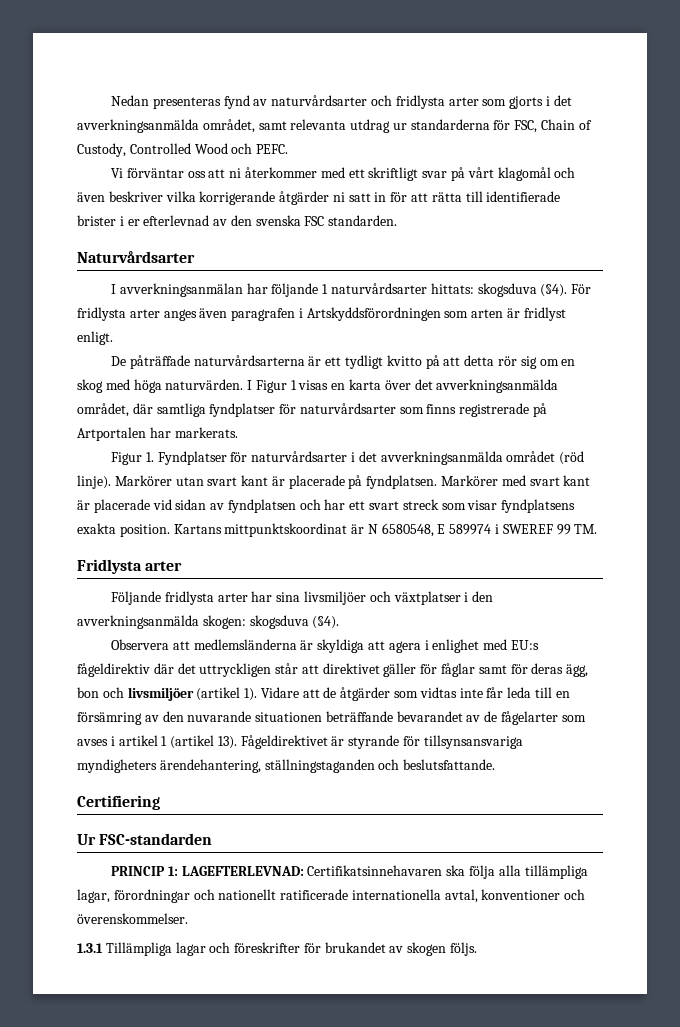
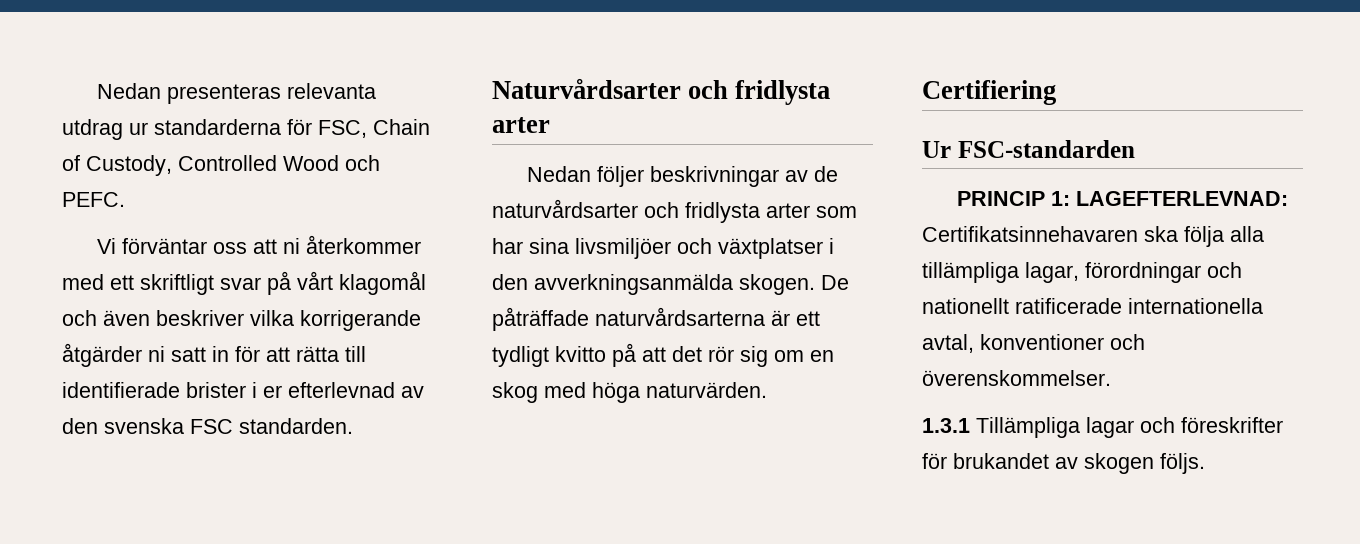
[223,95,572,109] [77,119,287,133] fynd av naturvårdsarter och fridlysta arter som gjorts i det avverkningsanmälda området, samt -> (282, 94) none
[111,283,592,297] [77,307,566,321] [77,331,113,345] // I avverkningsanmälan har följande 1 naturvårdsarter hittats: skogsduva (§4). För fridlysta arter anges även paragrafen i Artskyddsförordningen som arten är fridlyst enligt. // -> [688,80,831,105] [492,117,550,133] [527,166,839,187] [492,199,857,223] [492,238,834,259] [492,274,815,295] och fridlysta arter // Nedan följer beskrivningar av de naturvårdsarter och fridlysta arter som har sina livsmiljöer och växtplatser i den avverkningsanmälda skogen.
[464,355,495,366] detta -> [672,346,702,362] det
[247,379,559,393] [77,403,548,417] [77,427,238,441] [111,451,585,465] [77,475,591,489] [77,499,576,513] [77,523,598,537] [77,559,183,574] [111,591,494,605] [77,615,340,629] [111,639,539,653] [77,663,589,677] [77,687,570,701] [77,711,586,725] [77,735,523,749] [77,759,496,773] I Figur 1 visas en karta över det avverkningsanmälda området, där samtliga fyndplatser för naturvårdsarter som finns registrerade på Artportalen har markerats. // Figur 1. Fyndplatser för naturvårdsarter i det avverkningsanmälda området (röd linje). Markörer utan svart kant är placerade på fyndplatsen. Markörer med svart kant är placerade vid sidan av fyndplatsen och har ett svart streck som visar fyndplatsens exakta position. Kartans mittpunktskoordinat är N 6580548, E 589974 i SWEREF 99 TM. // Fridlysta arter // Följande fridlysta arter har sina livsmiljöer och växtplatser i den avverkningsanmälda skogen: skogsduva (§4). // Observera att medlemsländerna är skyldiga att agera i enlighet med EU:s fågeldirektiv där det uttryckligen står att direktivet gäller för fåglar samt för deras ägg, bon och livsmiljöer (artikel 1). Vidare att de åtgärder som vidtas inte får leda till en försämring av den nuvarande situationen beträffande bevarandet av de fågelarter som avses i artikel 1 (artikel 13). Fågeldirektivet är styrande för tillsynsansvariga myndigheters ärendehantering, ställningstaganden och beslutsfattande. -> (767, 390) none

